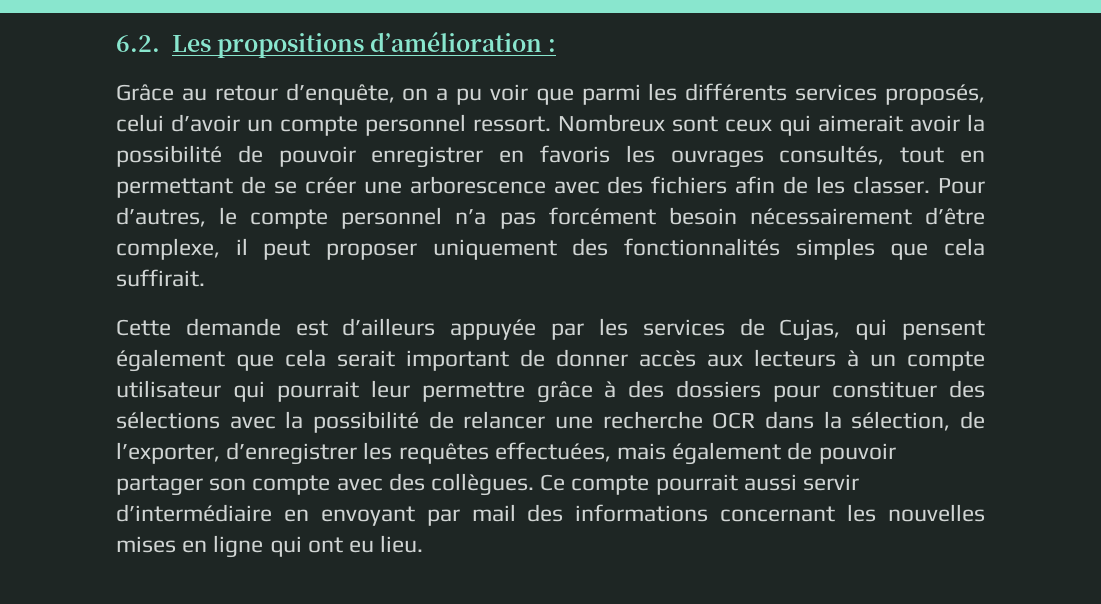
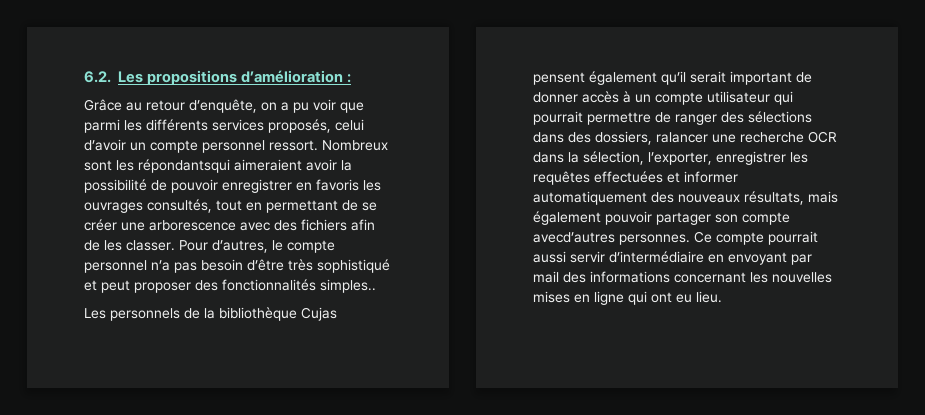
[725,115,903,136] ceux qui aimerait -> [116,159,302,173] les répondantsqui aimeraient
[548,207,985,225] [116,238,248,260] forcément besoin nécessairement d’être complexe, il -> [201,259,390,273] [84,280,97,291] besoin d’être très sophistiqué et
[432,239,557,260] uniquement -> (191, 287) none
[795,238,985,260] [116,269,205,287] [116,318,985,341] [116,349,326,372] simples que cela suffirait. // Cette demande est d’ailleurs appuyée par les services de Cujas, qui pensent également que cela -> [320,279,376,293] [84,307,337,321] [533,71,686,85] simples.. // Les personnels de la bibliothèque Cujas pensent également qu’il
[707,349,836,367] aux lecteurs -> (619, 97) none
[370,380,985,403] [116,411,546,433] leur permettre grâce à des dossiers pour constituer des sélections avec la possibilité de relancer -> [587,111,812,125] [533,131,708,145] permettre de ranger des sélections dans des dossiers, ralancer
[959,411,985,429] [116,442,611,465] de l’exporter, d’enregistrer les requêtes effectuées, -> [648,151,808,165] [533,171,738,185] [533,191,804,205] l’exporter, enregistrer les requêtes effectuées et informer automatiquement des nouveaux résultats,
[787,442,813,460] de -> (601, 218) none
[336,473,535,496] avec des collègues. -> [533,232,690,245] avecd’autres personnes.

